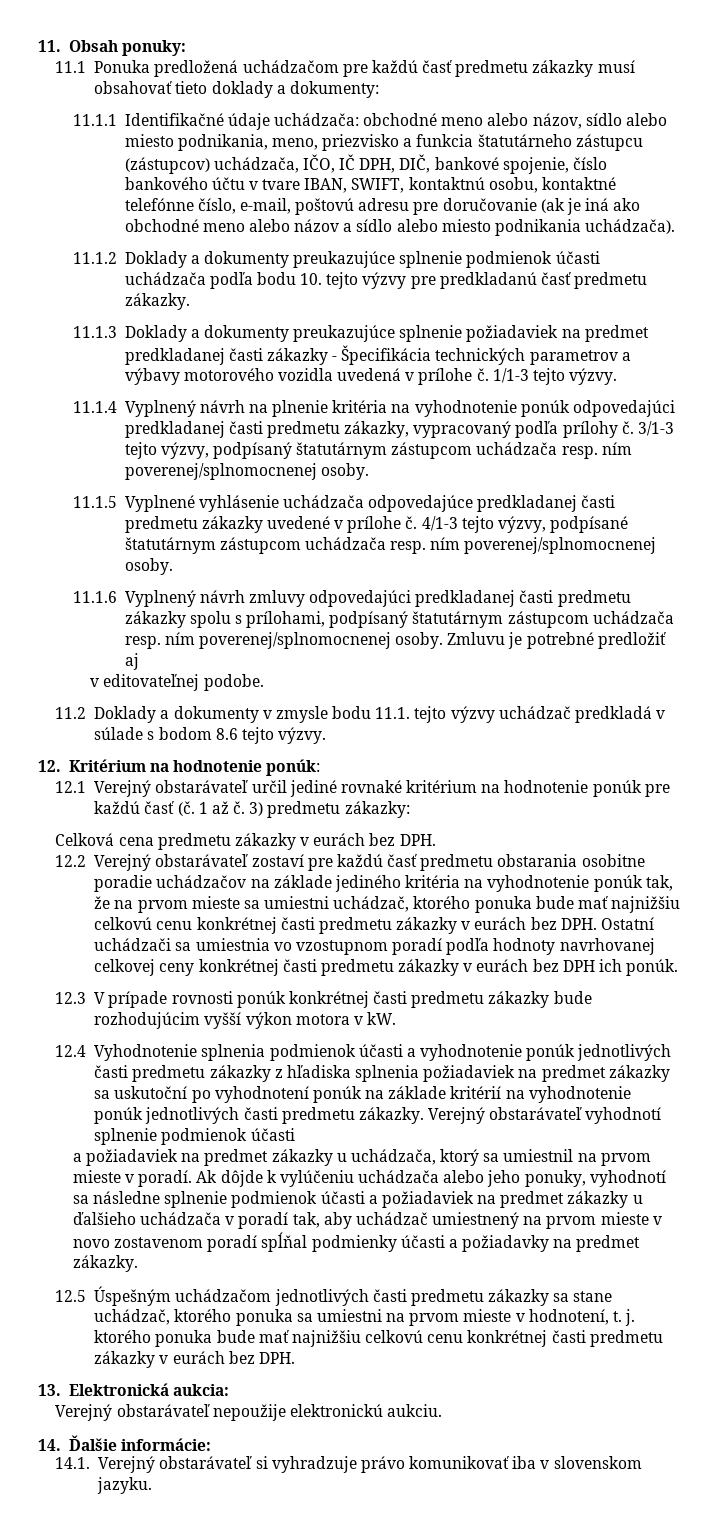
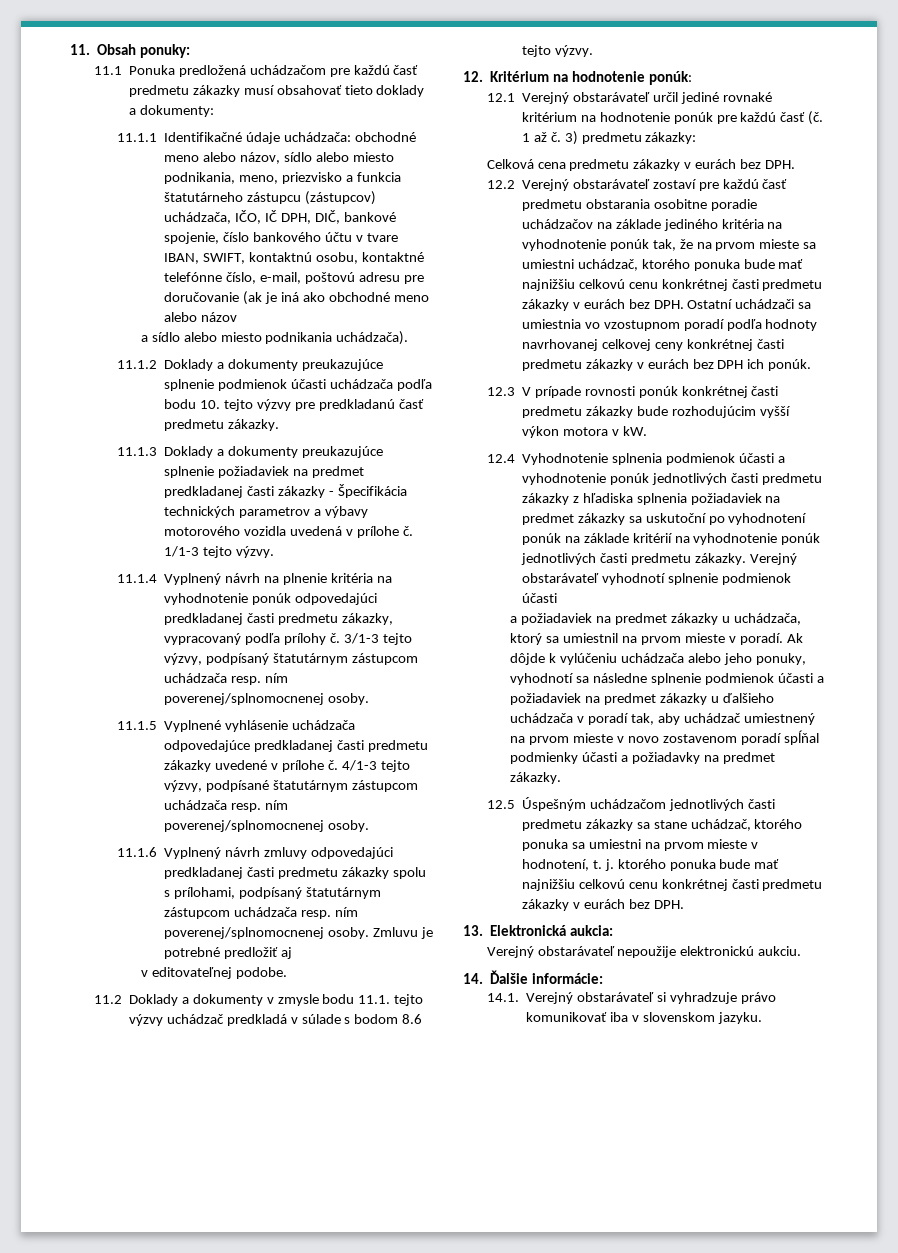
(340, 225) none -> (238, 317) //

